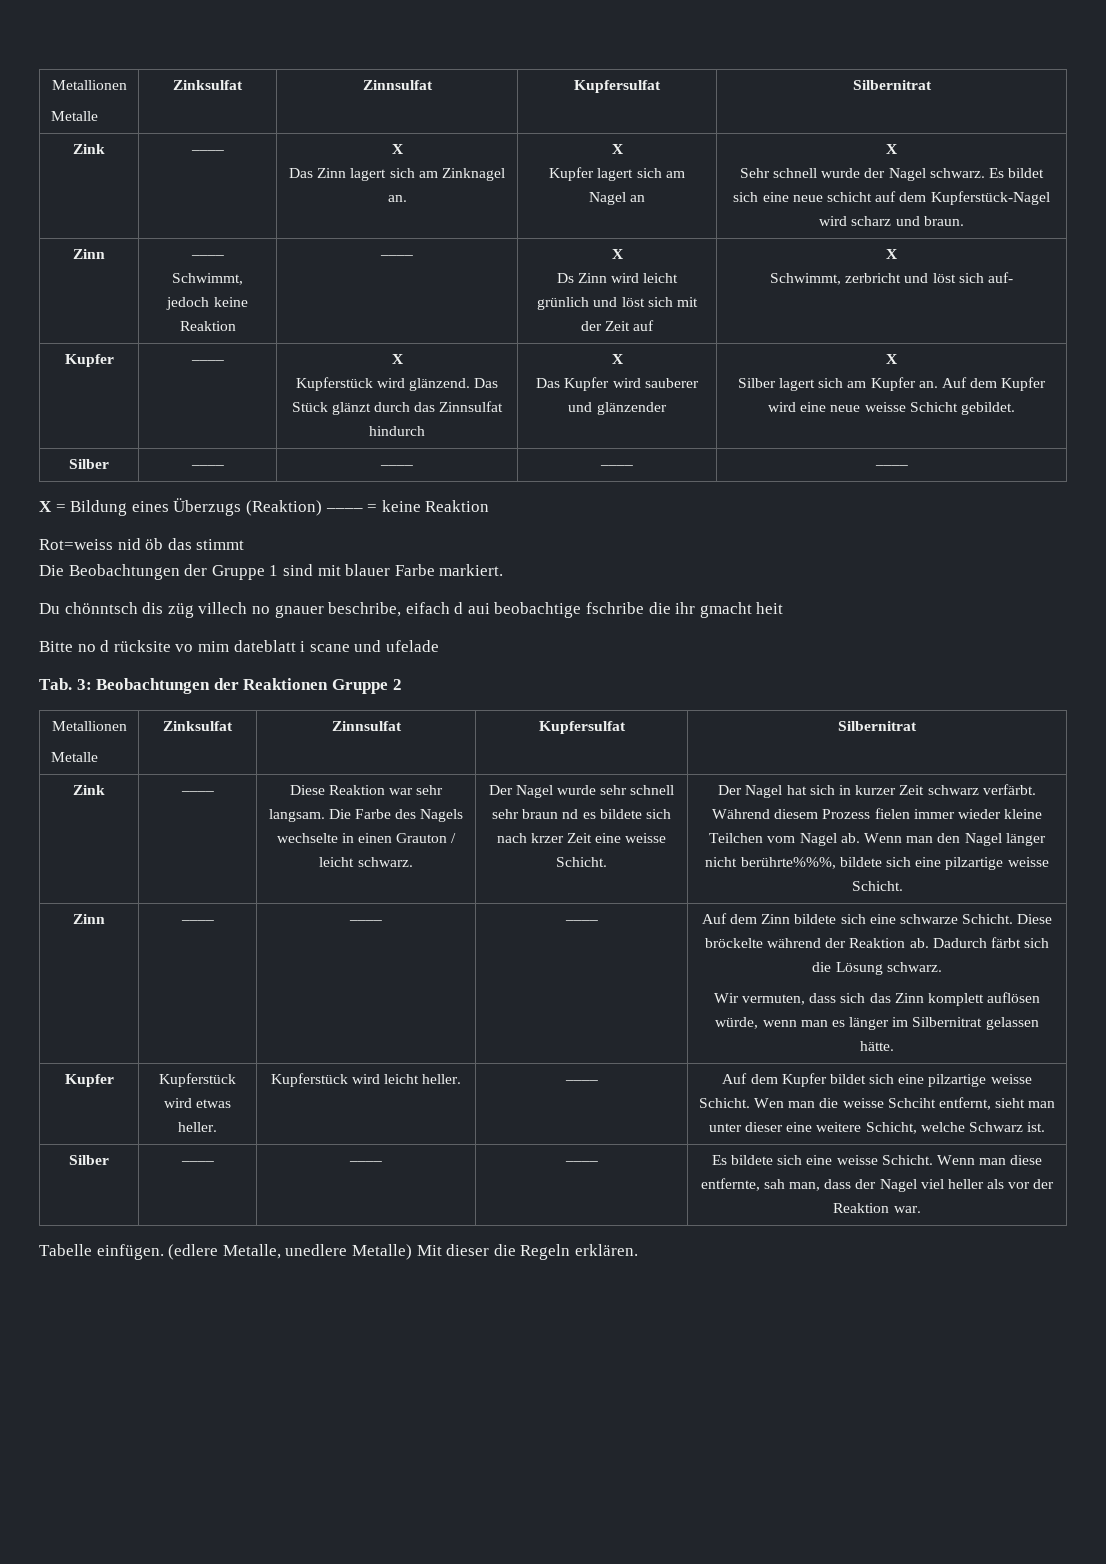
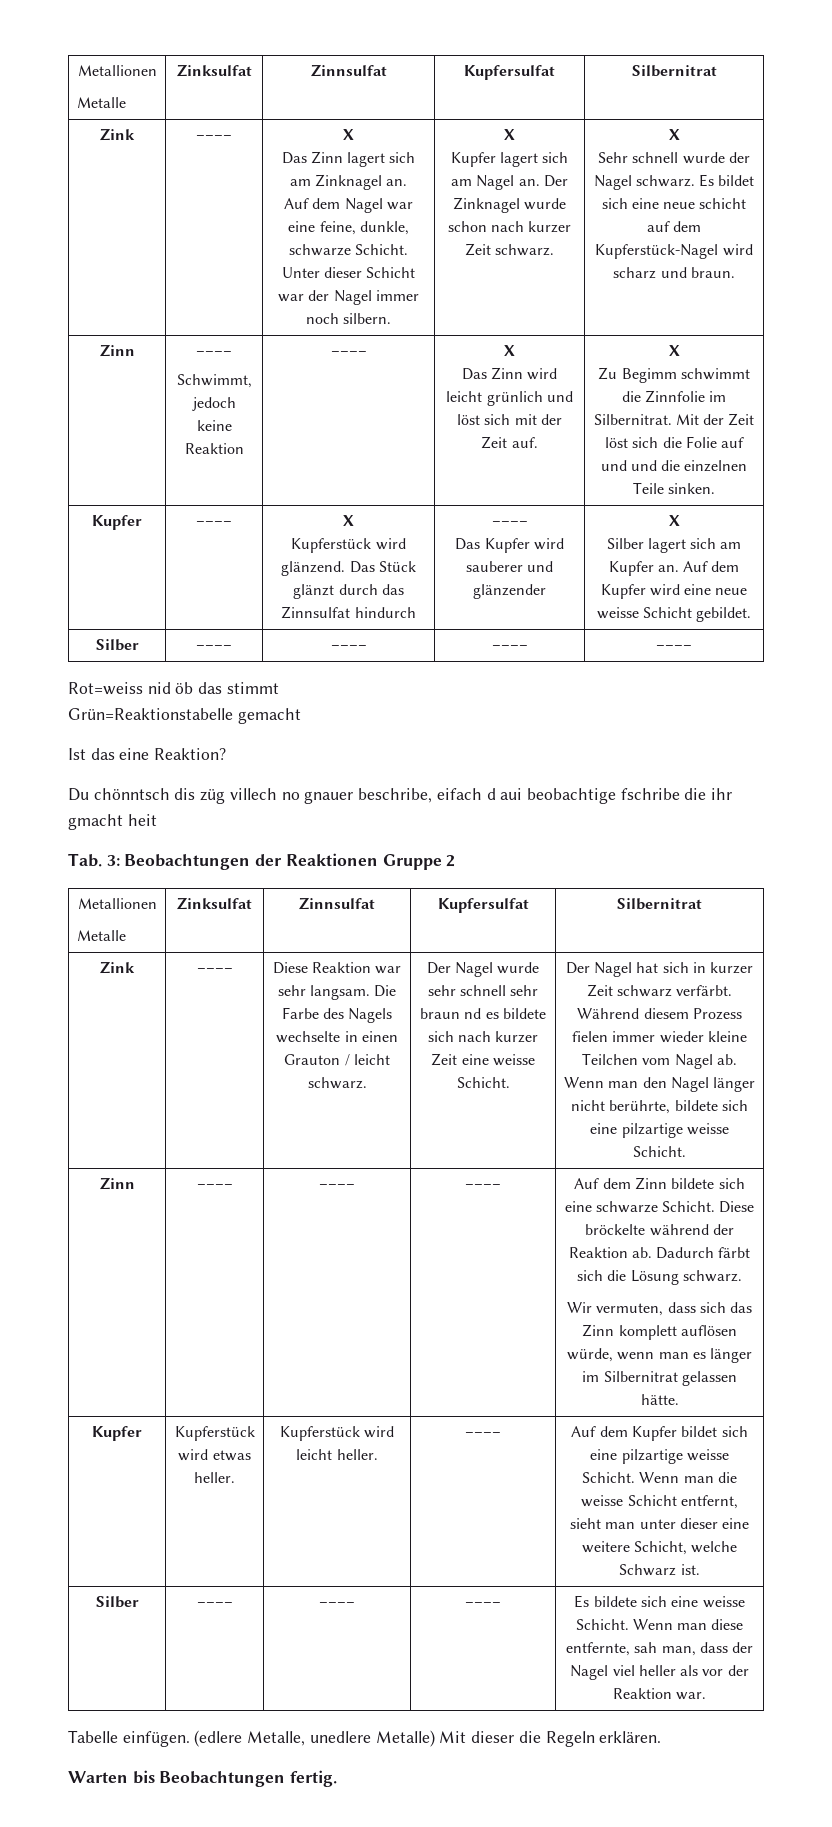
(407, 198) none -> [284,198,413,213] [288,221,409,235] [288,244,409,256] [281,267,416,278] [278,290,419,305] [305,313,392,324] // Auf dem Nagel war eine feine, dunkle, schwarze Schicht. Unter dieser Schicht war der Nagel immer noch silbern.
[630,195,646,202] an -> [518,175,568,187] [452,197,567,213] [447,221,572,233] [464,243,555,256] an. Der Zinknagel wurde schon nach kurzer Zeit schwarz.
[556,273,574,283] Ds -> [461,368,487,380] Das
[633,320,655,331] [886,249,898,259] [770,272,1013,285] auf | X // Schwimmt, zerbricht und löst sich auf- -> [511,437,538,448] [668,345,680,356] [598,367,750,383] [621,390,727,403] [593,413,755,426] [604,436,745,448] [600,460,748,472] [632,482,716,494] auf. | X // Zu Begimm schwimmt die Zinnfolie im Silbernitrat. Mit der Zeit löst sich die Folie auf und und die einzelnen Teile sinken.
[611,354,624,364] X -> [491,521,528,526] ––––
[39,498,490,516] // X = Bildung eines Überzugs (Reaktion) –––– = keine Reaktion -> (692, 647) none
[39,564,504,580] Die Beobachtungen der Gruppe 1 sind mit blauer Farbe markiert. -> [68,708,301,724] [68,748,227,760] Grün=Reaktionstabelle gemacht // Ist das eine Reaktion?
[39,640,439,652] // Bitte no d rücksite vo mim dateblatt i scane und ufelade -> (157, 820) none
[530,833,564,843] krzer -> [495,1031,539,1043] kurzer
[740,857,836,869] berührte%%%, -> [609,1100,671,1114] berührte,
[753,1098,784,1108] Wen -> [639,1472,680,1483] Wenn
[887,1098,936,1108] Schciht -> [627,1495,677,1506] Schicht
(638, 1250) none -> [68,1770,338,1787] // Warten bis Beobachtungen fertig.

